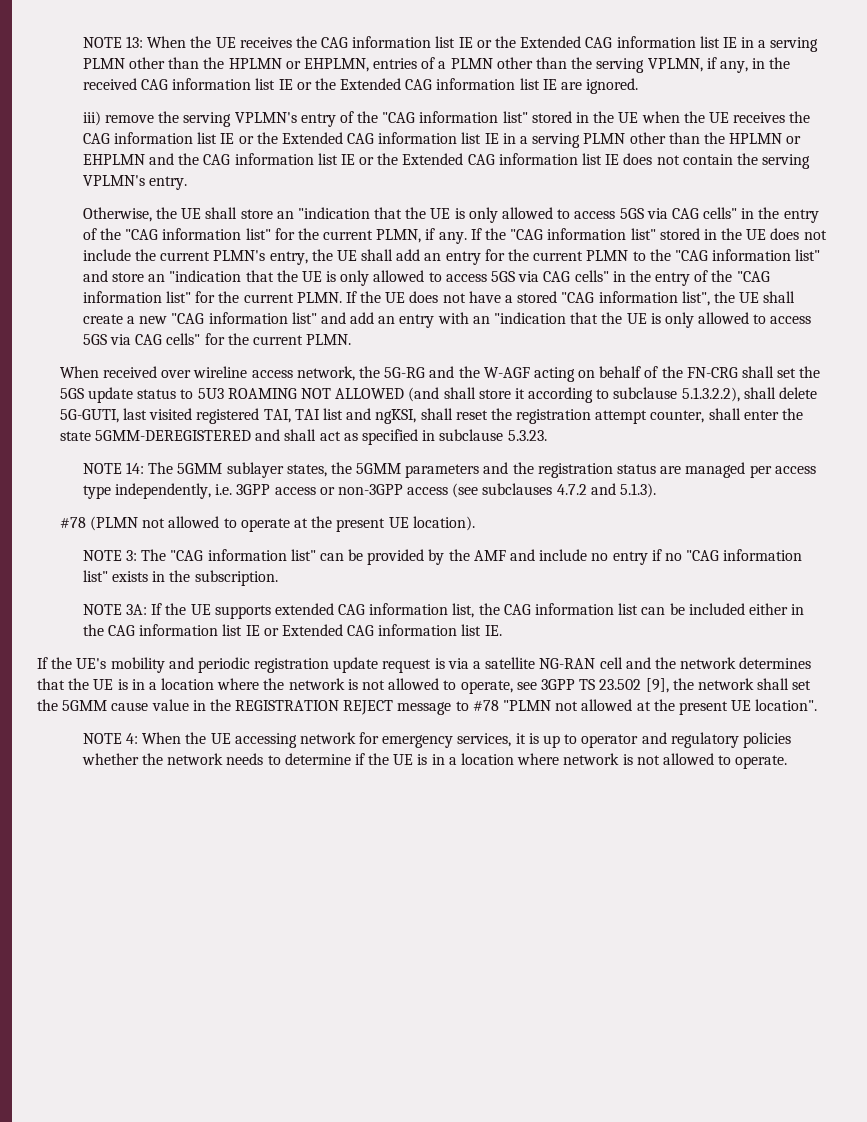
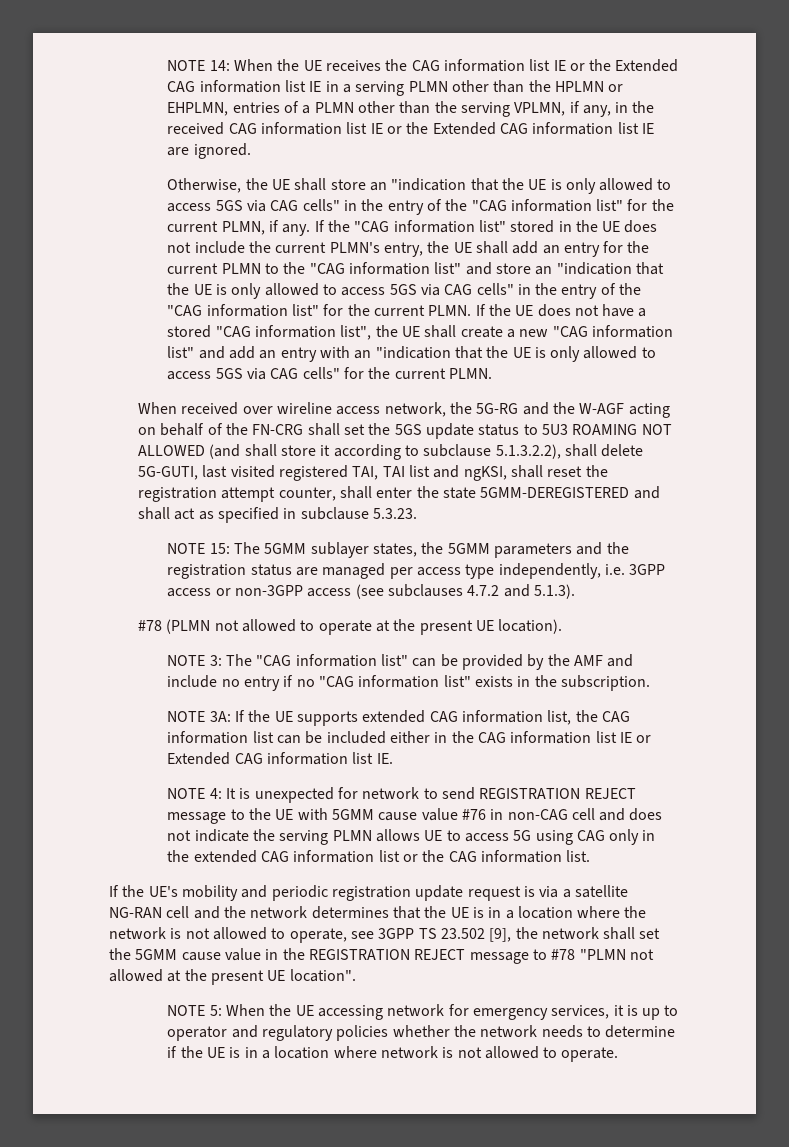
[82,36,143,48] NOTE 13: -> [167,60,230,71] NOTE 14:
[82,111,811,127] [82,132,802,148] [82,153,811,169] [82,175,187,190] // iii) remove the serving VPLMN's entry of the "CAG information list" stored in the UE when the UE receives the CAG information list IE or the Extended CAG information list IE in a serving PLMN other than the HPLMN or EHPLMN and the CAG information list IE or the Extended CAG information list IE does not contain the serving VPLMN's entry. -> (251, 151) none
[125,462,144,474] 14: -> [209,543,230,554] 15:
(502, 630) none -> [167,787,636,803] [167,808,663,824] [167,829,656,845] [167,850,591,863] // NOTE 4: It is unexpected for network to send REGISTRATION REJECT message to the UE with 5GMM cause value #76 in non-CAG cell and does not indicate the serving PLMN allows UE to access 5G using CAG only in the extended CAG information list or the CAG information list.
[125,733,138,744] 4: -> [209,1005,222,1016] 5:

